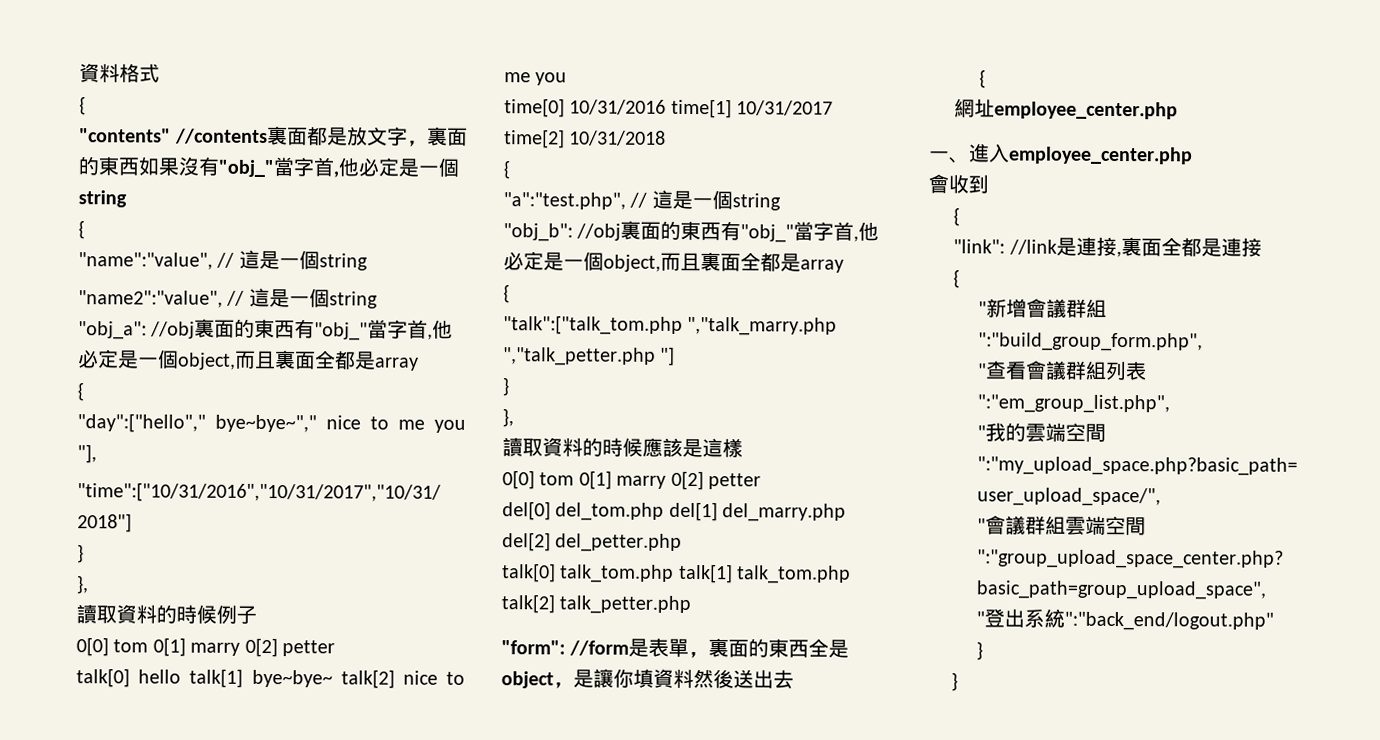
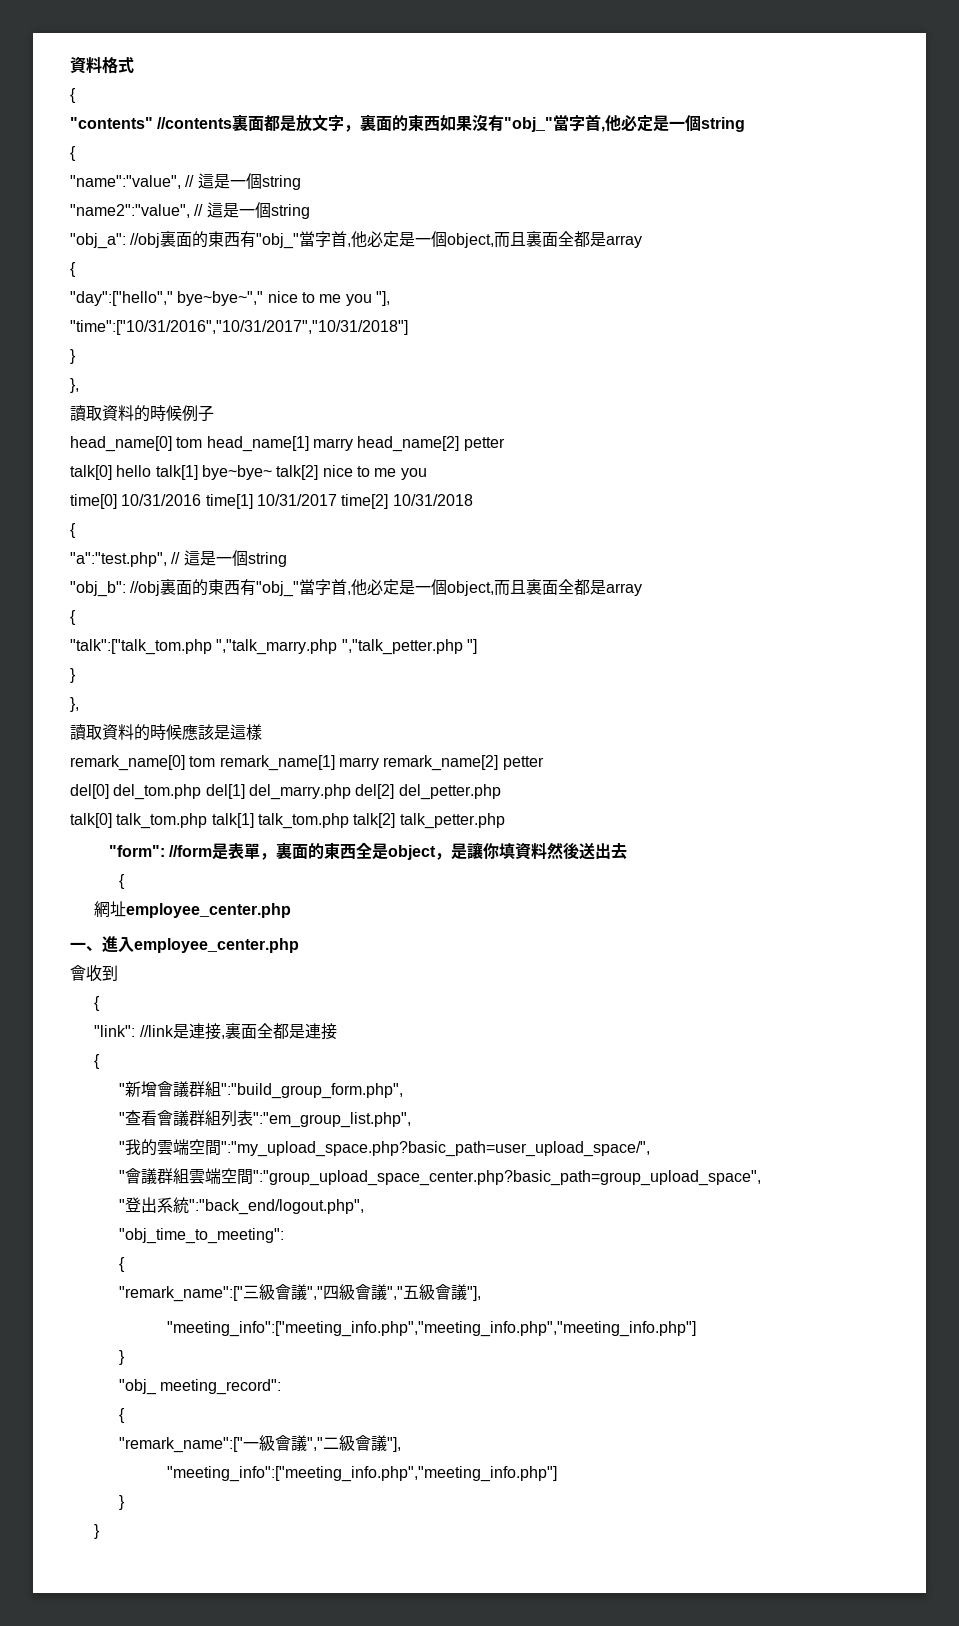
[76,637,278,658] 0[0] tom 0[1] marry 0[2] -> [70,436,460,452] head_name[0] tom head_name[1] marry head_name[2]
[502,470,704,491] 0[0] tom 0[1] marry 0[2] -> [70,755,499,771] remark_name[0] tom remark_name[1] marry remark_name[2]
[1064,611,1275,631] ":"back_end/logout.php" -> [188,1199,364,1215] [118,1228,284,1244] [118,1257,125,1272] [118,1284,481,1302] [167,1321,697,1337] [118,1350,125,1365] [118,1379,281,1395] [118,1408,125,1423] [118,1435,401,1453] [167,1466,558,1482] ":"back_end/logout.php", // "obj_time_to_meeting": // { // "remark_name":["三級會議","四級會議","五級會議"], // "meeting_info":["meeting_info.php","meeting_info.php","meeting_info.php"] // } // "obj_ meeting_record": // { // "remark_name":["一級會議","二級會議"], // "meeting_info":["meeting_info.php","meeting_info.php"]

